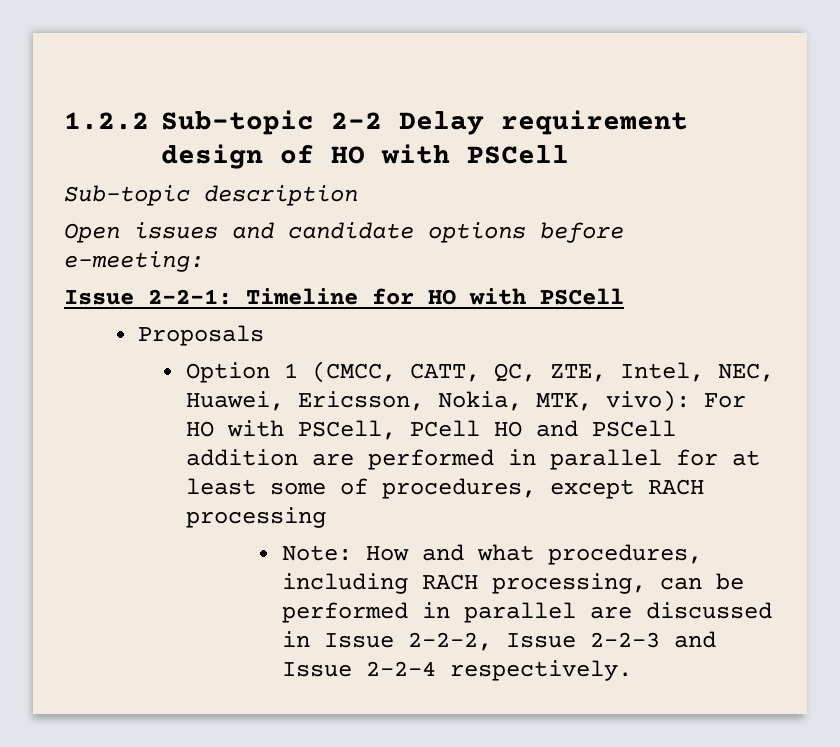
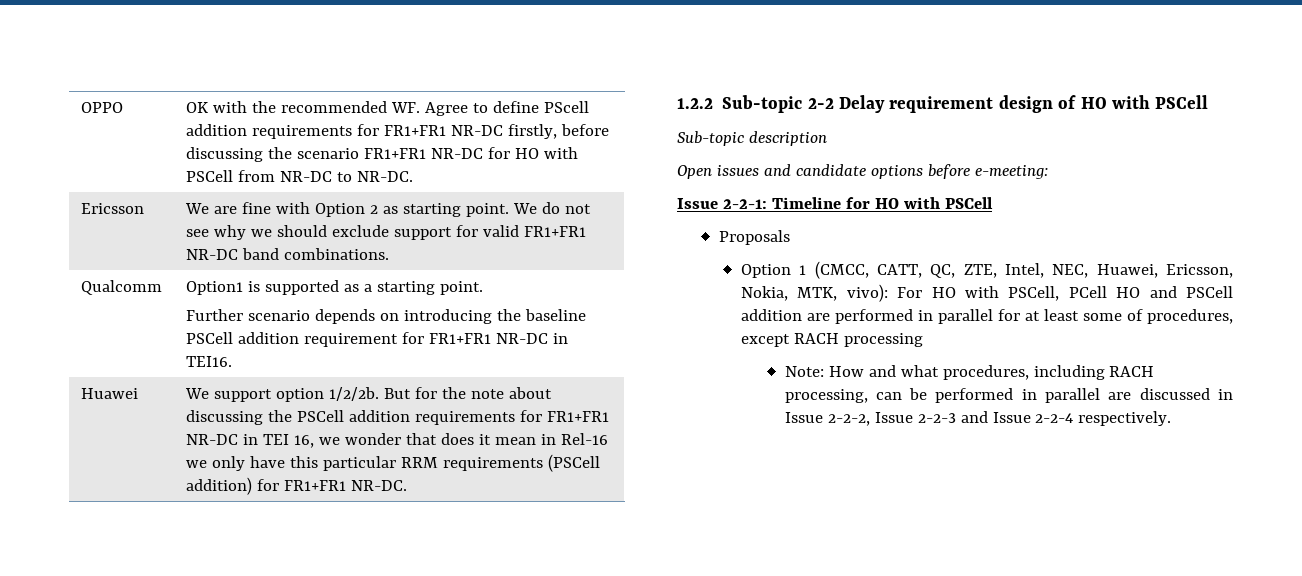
(64, 121) none -> [80,102,123,113] [185,101,589,116] [185,124,609,139] [185,147,578,162] [185,170,413,182] [80,203,144,214] [184,202,591,217] [185,225,586,240] [185,248,389,260] [80,280,162,295] [185,280,483,295] [185,309,586,324] [185,332,568,347] [185,356,232,367] [80,388,138,399] [184,387,552,402] [185,410,609,425] [185,433,608,448] [185,454,600,472] [185,477,407,495] OPPO | OK with the recommended WF. Agree to define PScell addition requirements for FR1+FR1 NR-DC firstly, before discussing the scenario FR1+FR1 NR-DC for HO with PSCell from NR-DC to NR-DC. // Ericsson | We are fine with Option 2 as starting point. We do not see why we should exclude support for valid FR1+FR1 NR-DC band combinations. // Qualcomm | Option1 is supported as a starting point. // Further scenario depends on introducing the baseline PSCell addition requirement for FR1+FR1 NR-DC in TEI16. // Huawei | We support option 1/2/2b. But for the note about discussing the PSCell addition requirements for FR1+FR1 NR-DC in TEI 16, we wonder that does it mean in Rel-16 we only have this particular RRM requirements (PSCell addition) for FR1+FR1 NR-DC. //

